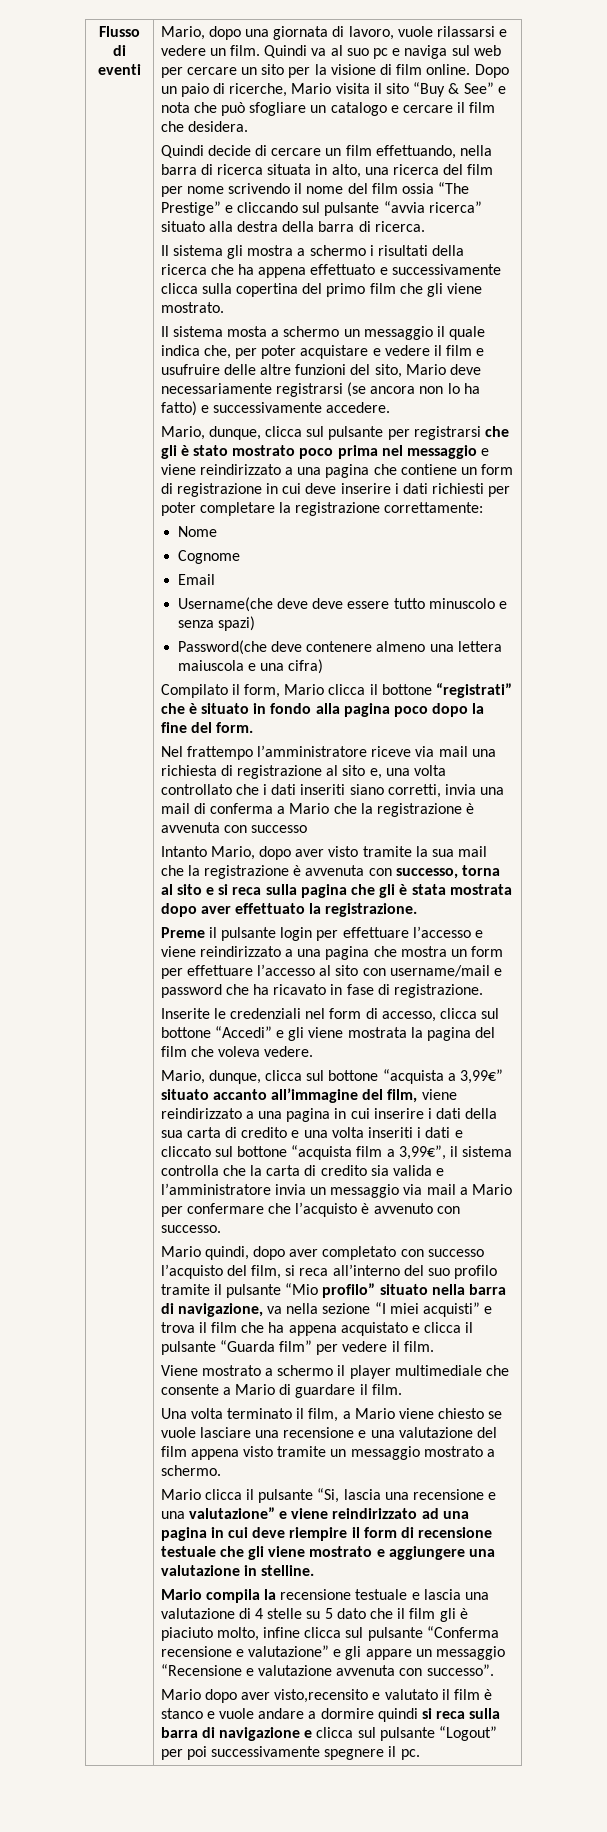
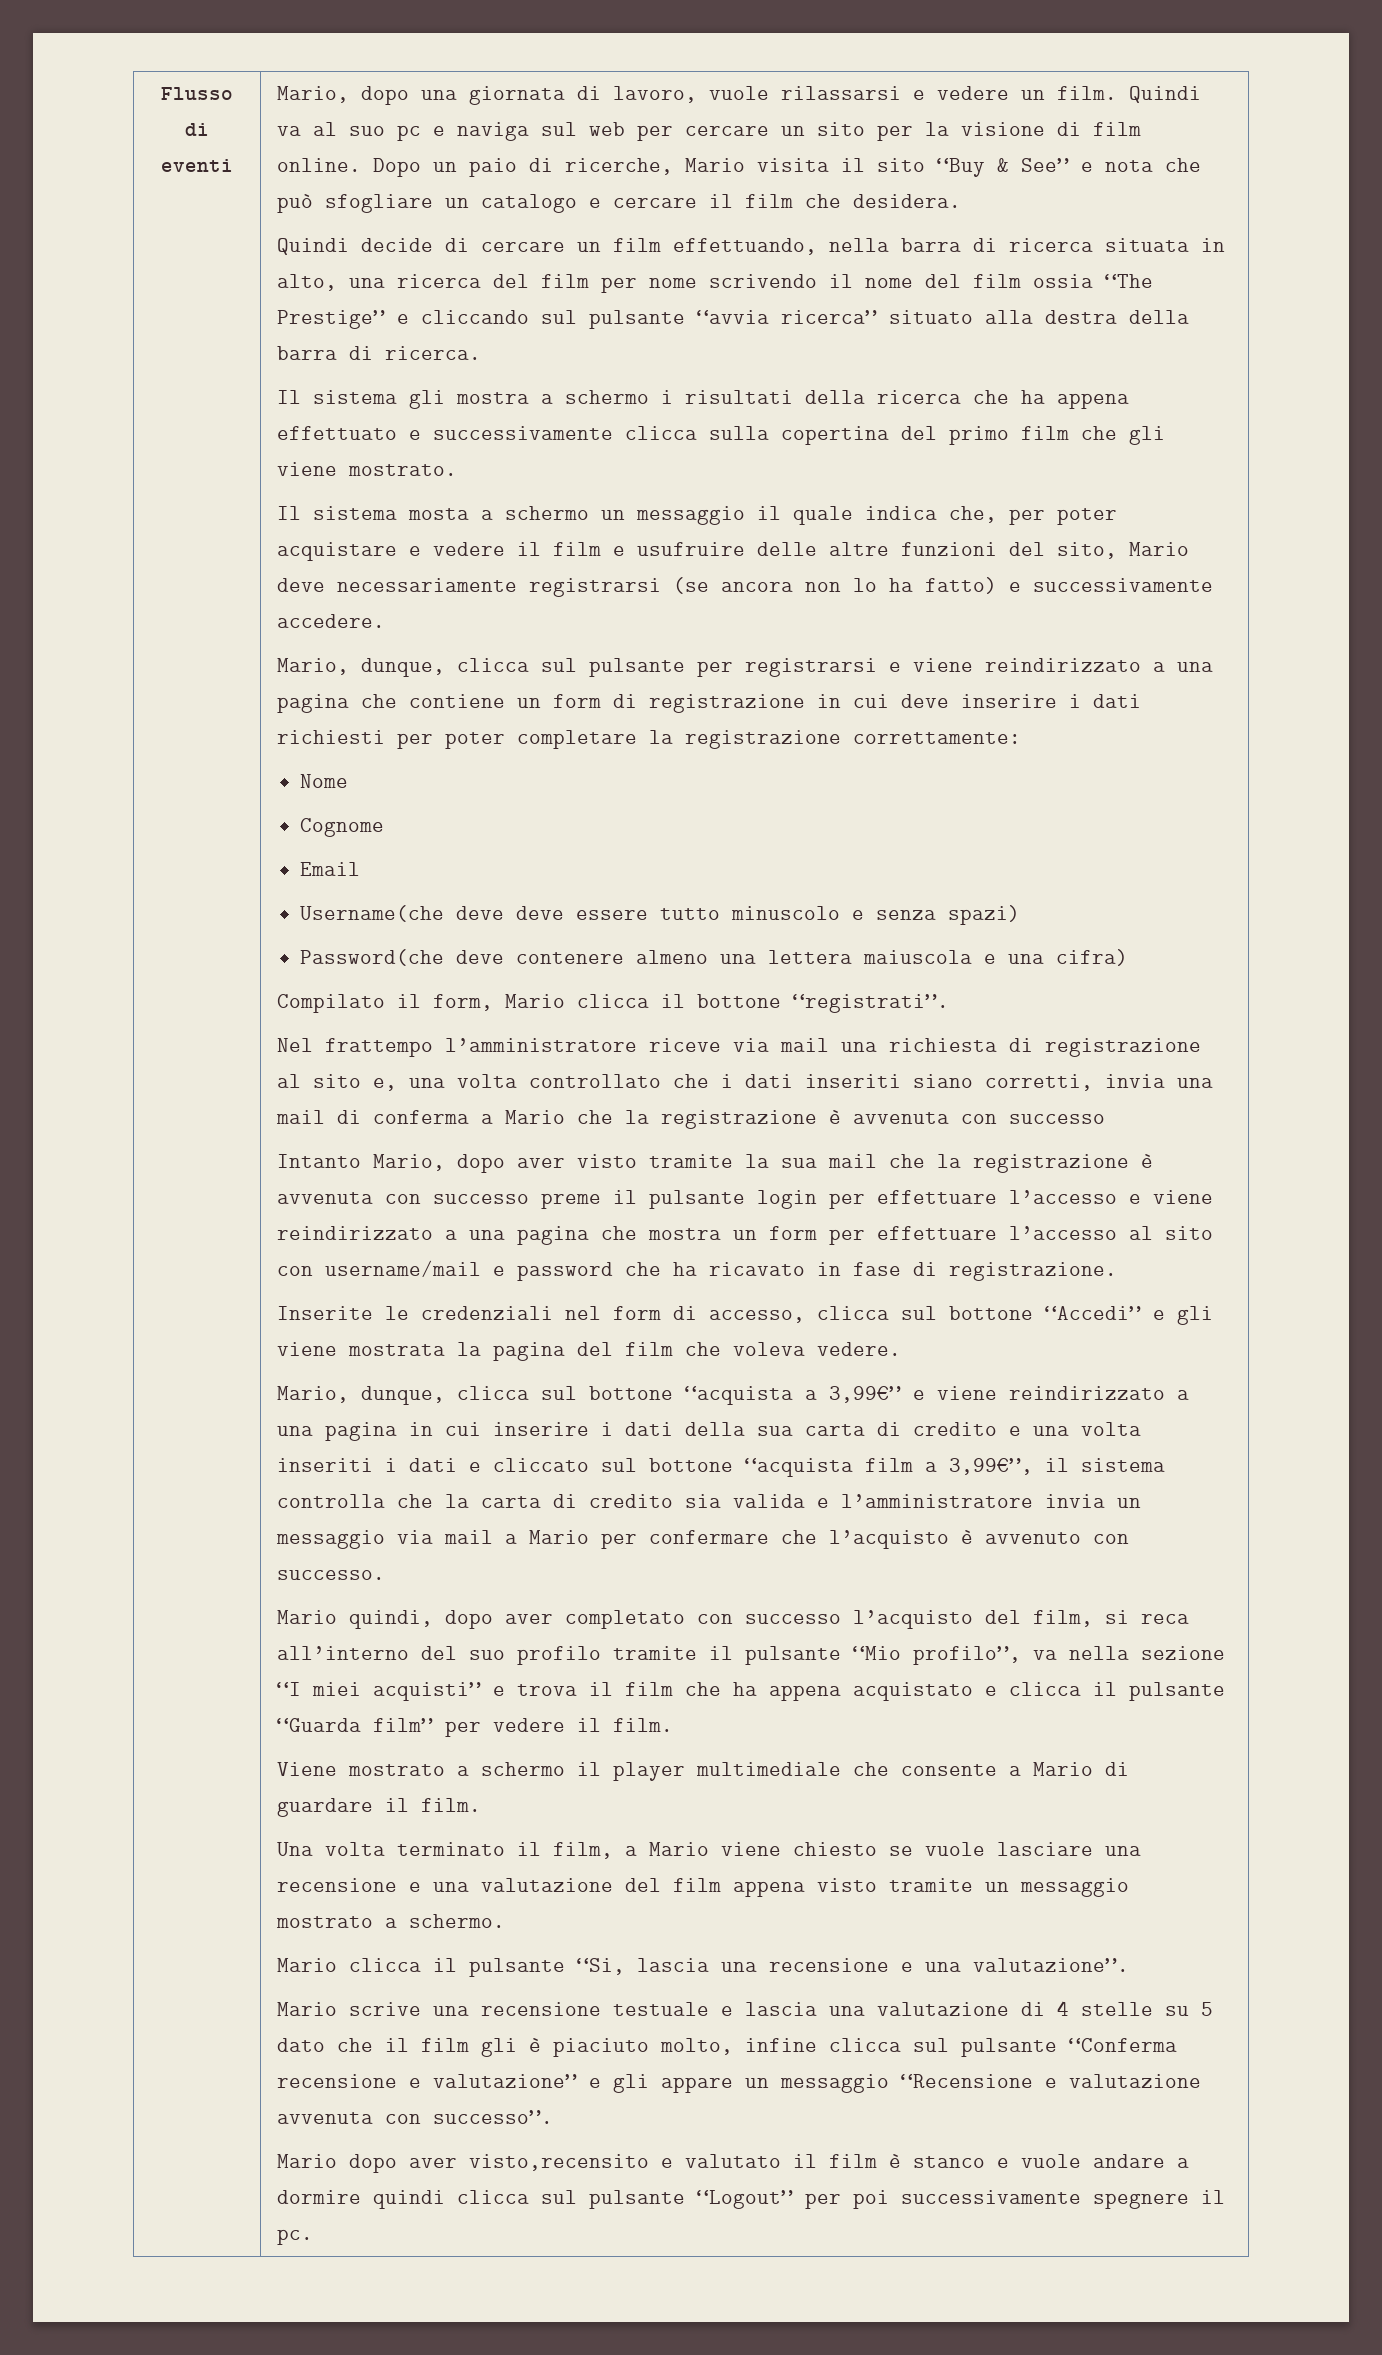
[485,426,510,437] [160,445,478,459] che gli è stato mostrato poco prima nel messaggio -> (877, 667) none
[436,683,513,698] [160,703,485,717] [160,722,254,733] “registrati” che è situato in fondo alla pagina poco dopo la fine del form. -> [792,994,949,1013] “registrati”.
[395,865,501,879] [160,884,512,898] [160,903,418,917] [160,927,205,938] successo, torna al sito e si reca sulla pagina che gli è stata mostrata dopo aver effettuato la registrazione. // Preme -> [432,1193,601,1209] successo preme
[160,1088,418,1103] situato accanto all’immagine del film, -> [912,1390,925,1400] e
[322,1283,507,1298] [160,1303,263,1317] profilo” situato nella barra di navigazione, -> [912,1646,1021,1665] profilo”,
[188,1507,469,1519] [160,1527,493,1541] [160,1546,496,1560] [160,1565,315,1576] [160,1589,277,1603] valutazione” e viene reindirizzato ad una pagina in cui deve riempire il form di recensione testuale che gli viene mostrato e aggiungere una valutazione in stelline. // Mario compila la -> [972,1958,1129,1972] [276,2002,469,2016] valutazione”. // Mario scrive una
[422,1708,501,1719] [160,1727,313,1741] si reca sulla barra di navigazione e -> (445, 2199) none

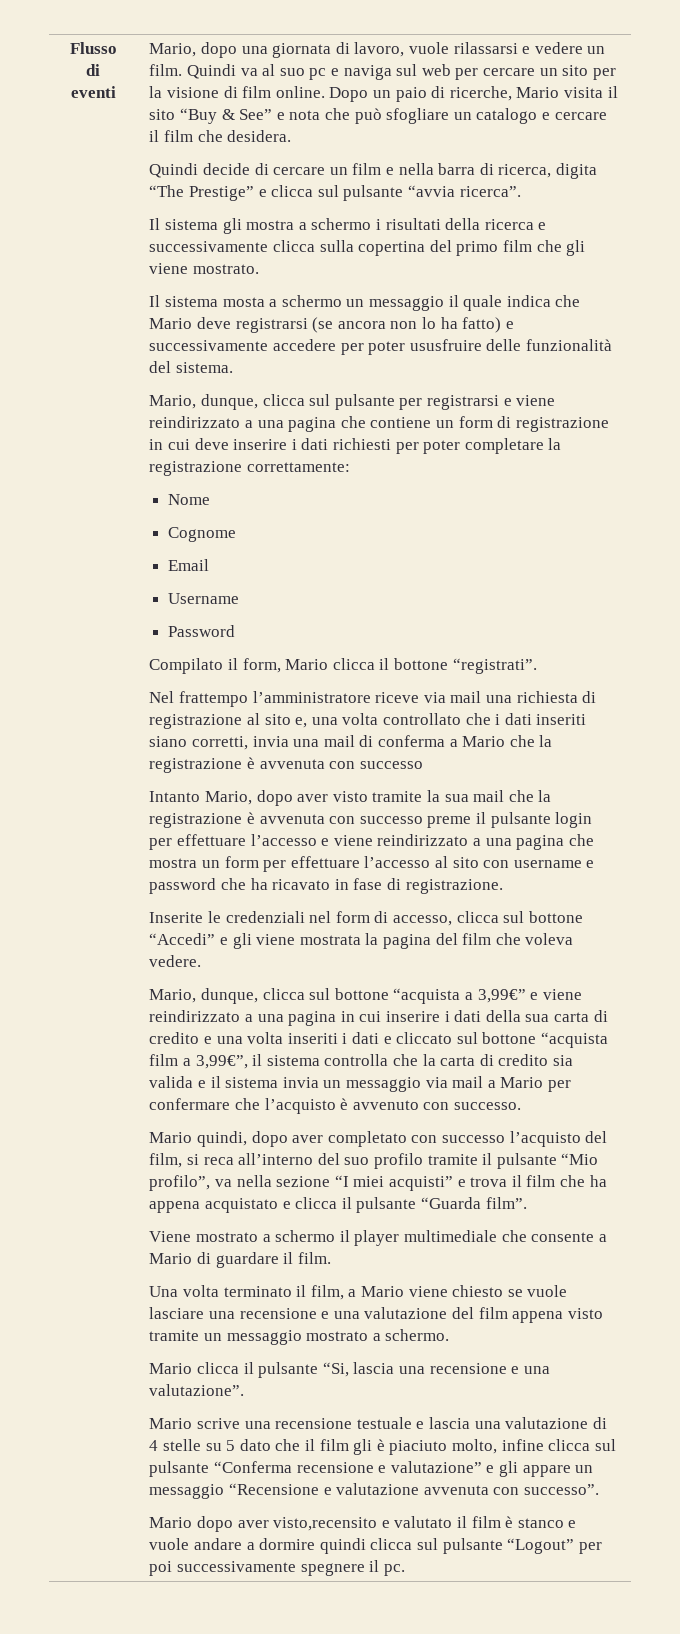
[672,238,817,255] effettuando, -> [385,167,394,175] e
[1008,238,1225,252] [276,274,1093,293] ricerca situata in alto, una ricerca del film per nome scrivendo il nome del film ossia -> [498,163,597,179] ricerca, digita
[420,310,529,324] cliccando -> [271,185,314,197] clicca
[780,310,1189,324] [276,346,481,360] ricerca” situato alla destra della barra di ricerca. -> [459,186,521,197] ricerca”.
[972,390,1129,409] [276,426,397,440] che ha appena effettuato -> (534, 224) none
[948,506,1117,525] [276,542,1117,561] che, per poter acquistare e vedere il film e usufruire delle altre funzioni del sito, -> [555,295,581,307] che
[336,578,517,592] necessariamente -> (232, 323) none
[276,614,385,628] accedere. -> [273,339,612,355] [149,361,234,373] accedere per poter ususfruire delle funzionalità del sistema.
[300,905,1021,925] [300,949,1129,966] Username(che deve deve essere tutto minuscolo e senza spazi) // Password(che deve contenere almeno una lettera maiuscola e una cifra) -> [168,593,240,604] [168,625,236,637] Username // Password
[324,1260,481,1277] username/mail -> [513,860,582,868] username
[840,1494,1033,1508] l’amministratore -> [210,1076,279,1088] il sistema
[372,1718,673,1737] film” per vedere il film. -> [485,1197,527,1209] film”.

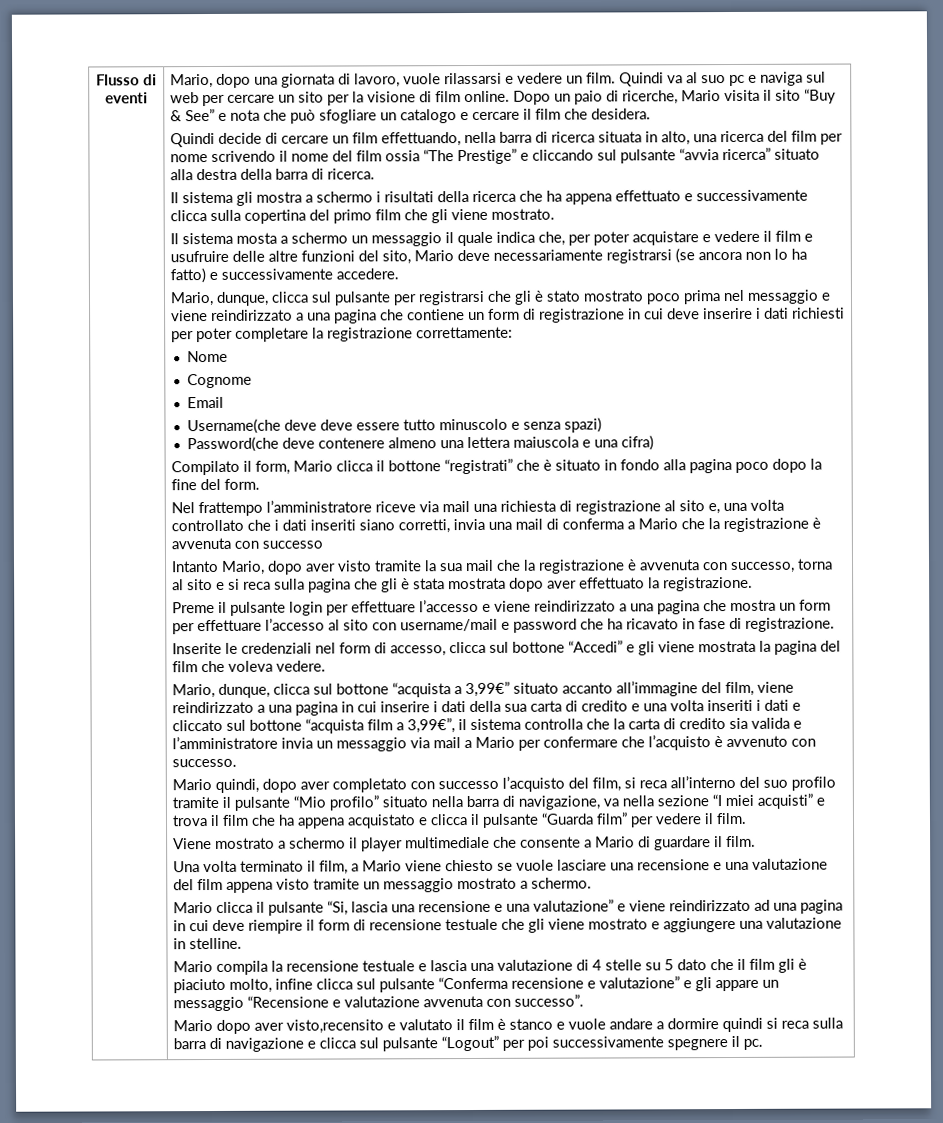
[385,163,597,179] e nella barra di ricerca, digita -> [381,130,844,147] [170,150,421,163] effettuando, nella barra di ricerca situata in alto, una ricerca del film per nome scrivendo il nome del film ossia
[271,185,314,197] clicca -> [532,149,595,161] cliccando
[459,186,521,197] ricerca”. -> [722,147,821,161] [170,168,376,181] ricerca” situato alla destra della barra di ricerca.
(534, 224) none -> [519,190,682,205] che ha appena effettuato
[555,295,581,307] che -> [538,230,814,246] [170,250,412,265] che, per poter acquistare e vedere il film e usufruire delle altre funzioni del sito,
(232, 323) none -> [493,249,604,261] necessariamente
[273,339,612,355] [149,361,234,373] accedere per poter ususfruire delle funzionalità del sistema. -> [336,268,400,280] accedere.
(499, 402) none -> [487,289,820,305] che gli è stato mostrato poco prima nel messaggio
[168,593,240,604] [168,625,236,637] Username // Password -> [187,417,603,435] [187,435,655,453] Username(che deve deve essere tutto minuscolo e senza spazi) // Password(che deve contenere almeno una lettera maiuscola e una cifra)
[452,658,537,674] “registrati”. -> [444,458,823,475] [171,478,261,491] “registrati” che è situato in fondo alla pagina poco dopo la fine del form.
[359,816,472,828] successo preme -> [731,558,834,574] [172,576,754,593] [172,601,216,614] successo, torna al sito e si reca sulla pagina che gli è stata mostrata dopo aver effettuato la registrazione. // Preme
[513,860,582,868] username -> [400,618,499,632] username/mail
[530,992,539,1000] e -> [513,681,755,697] situato accanto all’immagine del film,
[210,1076,279,1088] il sistema -> [172,736,279,750] l’amministratore
[149,1175,211,1191] profilo”, -> [329,795,601,811] profilo” situato nella barra di navigazione,
[485,1197,527,1209] film”. -> [596,812,748,828] film” per vedere il film.
[149,1384,245,1396] [149,1418,271,1429] valutazione”. // Mario scrive una -> [533,899,844,914] [173,917,843,934] [173,937,243,950] [173,960,284,975] valutazione” e viene reindirizzato ad una pagina in cui deve riempire il form di recensione testuale che gli viene mostrato e aggiungere una valutazione in stelline. // Mario compila la
(366, 1546) none -> [766,1017,844,1029] [173,1037,317,1052] si reca sulla barra di navigazione e

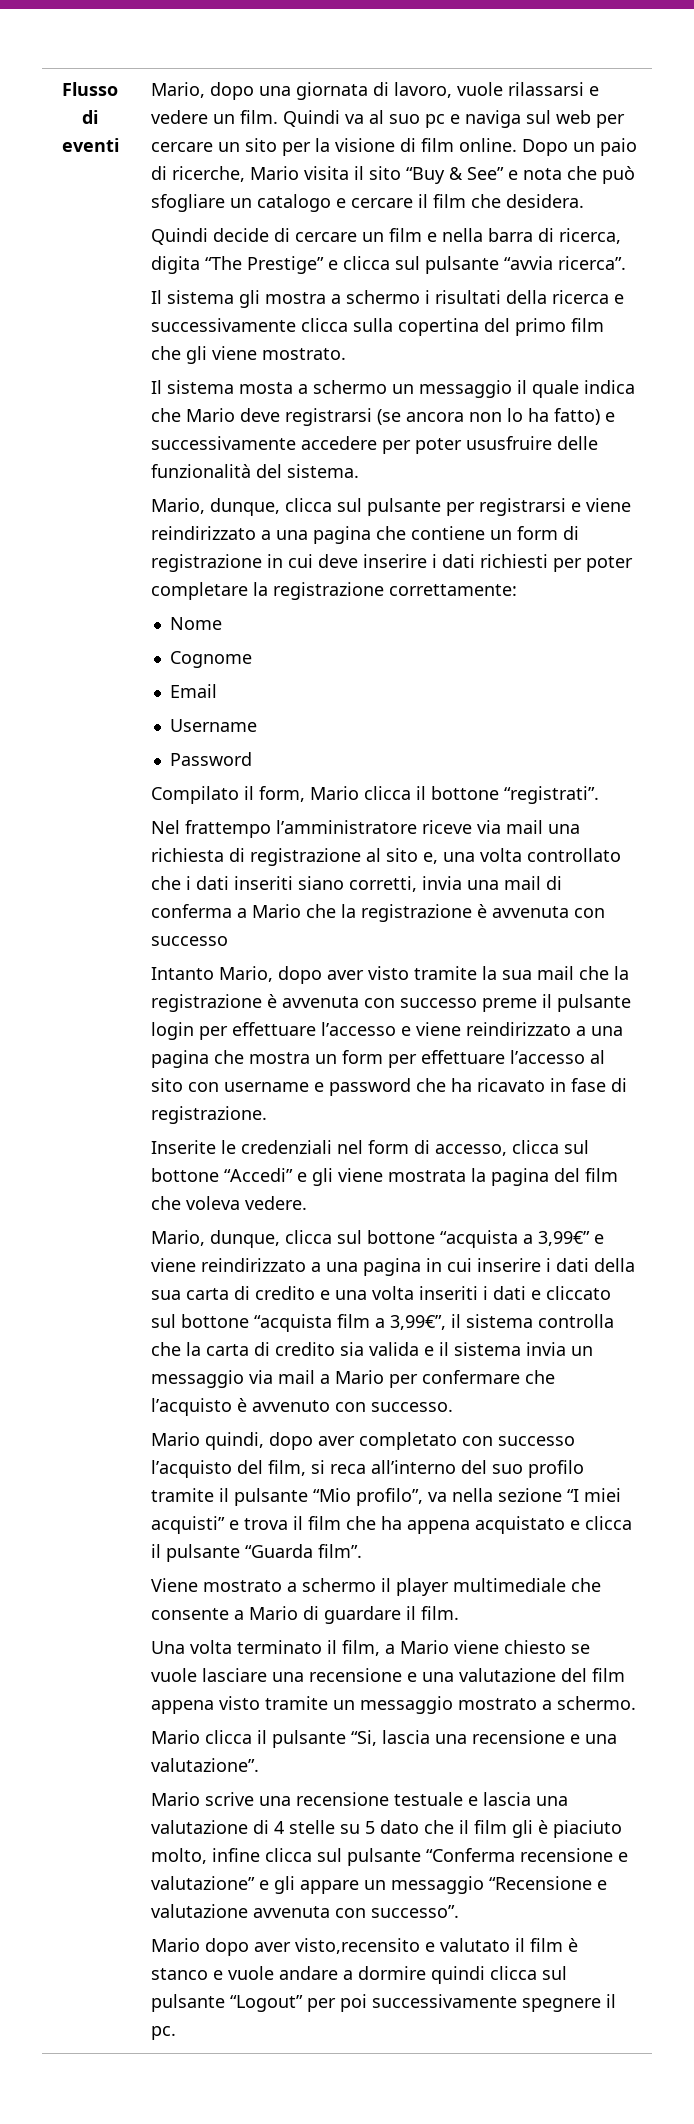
[381,130,844,147] [170,150,421,163] effettuando, nella barra di ricerca situata in alto, una ricerca del film per nome scrivendo il nome del film ossia -> [426,228,621,244] [150,256,200,274] e nella barra di ricerca, digita
[532,149,595,161] cliccando -> [342,256,390,270] clicca
[722,147,821,161] [170,168,376,181] ricerca” situato alla destra della barra di ricerca. -> [557,256,626,270] ricerca”.
[519,190,682,205] che ha appena effettuato -> (609, 297) none
[538,230,814,246] [170,250,412,265] che, per poter acquistare e vedere il film e usufruire delle altre funzioni del sito, -> [150,408,181,422] che
[493,249,604,261] necessariamente -> (280, 415) none
[336,268,400,280] accedere. -> [300,436,598,454] [150,464,359,478] accedere per poter ususfruire delle funzionalità del sistema.
[487,289,820,305] che gli è stato mostrato poco prima nel messaggio -> (566, 507) none
[187,417,603,435] [187,435,655,453] Username(che deve deve essere tutto minuscolo e senza spazi) // Password(che deve contenere almeno una lettera maiuscola e una cifra) -> [170,719,258,732] [170,752,253,766] Username // Password
[444,458,823,475] [171,478,261,491] “registrati” che è situato in fondo alla pagina poco dopo la fine del form. -> [503,786,599,804] “registrati”.
[731,558,834,574] [172,576,754,593] [172,601,216,614] successo, torna al sito e si reca sulla pagina che gli è stata mostrata dopo aver effettuato la registrazione. // Preme -> [399,998,537,1012] successo preme
[400,618,499,632] username/mail -> [223,1082,309,1092] username
[513,681,755,697] situato accanto all’immagine del film, -> [593,1234,604,1244] e
[172,736,279,750] l’amministratore -> [438,1342,521,1356] il sistema
[329,795,601,811] profilo” situato nella barra di navigazione, -> [355,1488,423,1506] profilo”,
[596,812,748,828] film” per vedere il film. -> [317,1544,362,1558] film”.
[533,899,844,914] [173,917,843,934] [173,937,243,950] [173,960,284,975] valutazione” e viene reindirizzato ad una pagina in cui deve riempire il form di recensione testuale che gli viene mostrato e aggiungere una valutazione in stelline. // Mario compila la -> [150,1758,259,1772] [150,1792,291,1806] valutazione”. // Mario scrive una
[766,1017,844,1029] [173,1037,317,1052] si reca sulla barra di navigazione e -> (485, 1975) none

